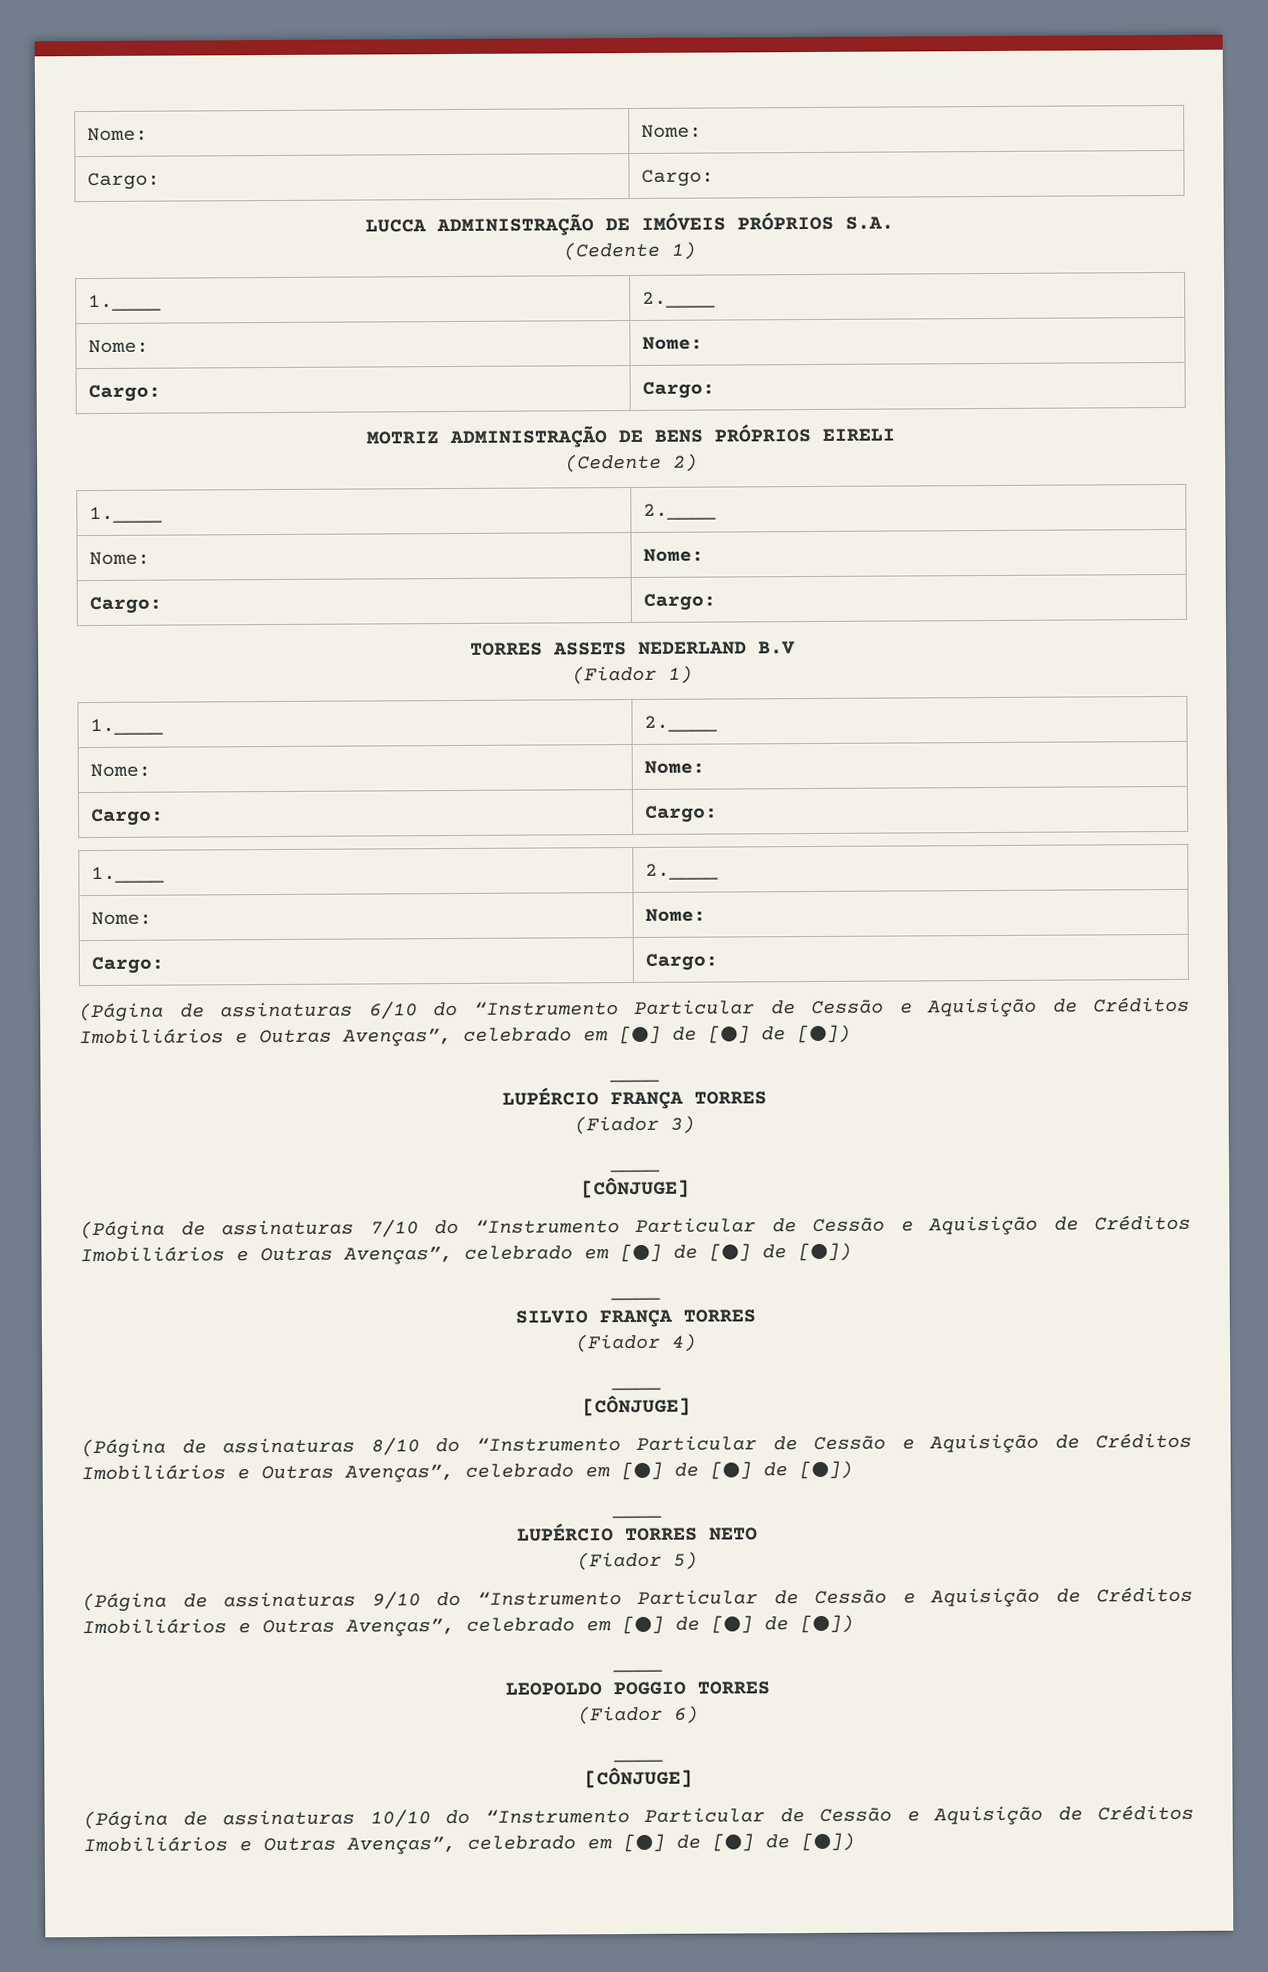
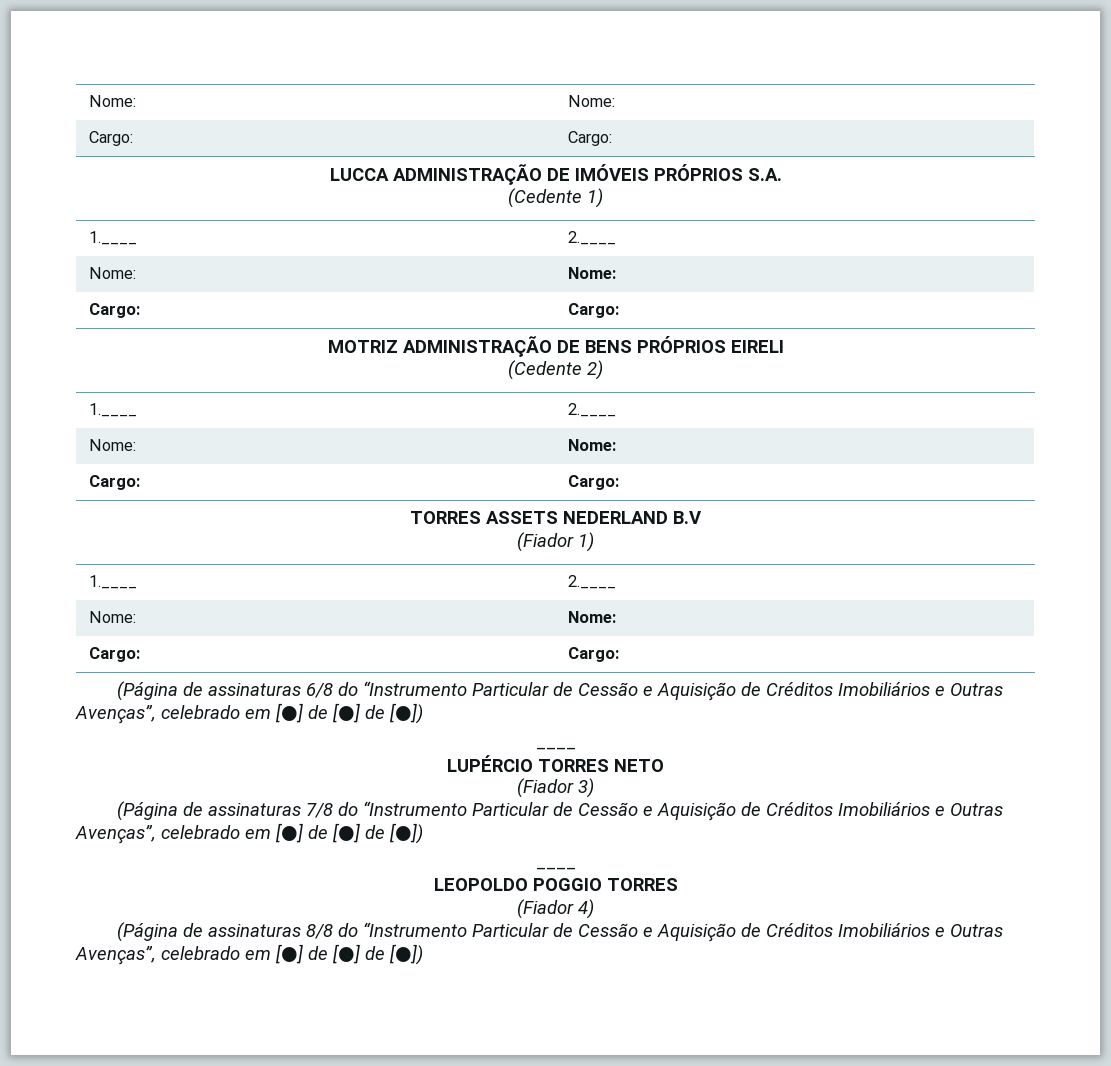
[90,866,165,884] [644,863,719,880] [90,911,152,926] [644,908,706,922] [90,956,164,975] [644,953,718,971] [79,996,1190,1023] [79,1024,851,1047] [609,1077,660,1083] [502,1087,767,1110] [574,1115,695,1135] [610,1167,661,1173] [581,1176,690,1199] [80,1214,1191,1241] [80,1242,852,1265] [610,1295,661,1301] [515,1309,756,1328] [575,1333,697,1353] [611,1385,662,1391] [582,1394,691,1417] [81,1437,420,1459] // 1.____ | 2.____ // Nome: | Nome: // Cargo: | Cargo: // (Página de assinaturas 6/10 do “Instrumento Particular de Cessão e Aquisição de Créditos Imobiliários e Outras Avenças”, celebrado em [●] de [●] de [●]) // ____ // LUPÉRCIO FRANÇA TORRES // (Fiador 3) // ____ // [CÔNJUGE] // (Página de assinaturas 7/10 do “Instrumento Particular de Cessão e Aquisição de Créditos Imobiliários e Outras Avenças”, celebrado em [●] de [●] de [●]) // ____ // SILVIO FRANÇA TORRES // (Fiador 4) // ____ // [CÔNJUGE] // (Página de assinaturas 8/10 -> [116,681,333,701] // (Página de assinaturas 6/8
[673,1551,698,1570] [82,1591,421,1613] 5) // (Página de assinaturas 9/10 -> [578,778,594,798] [116,801,333,821] 3) // (Página de assinaturas 7/8
[674,1705,699,1724] [613,1757,664,1763] [584,1766,693,1789] [83,1809,431,1831] 6) // ____ // [CÔNJUGE] // (Página de assinaturas 10/10 -> [578,899,594,919] [116,922,333,942] 4) // (Página de assinaturas 8/8

